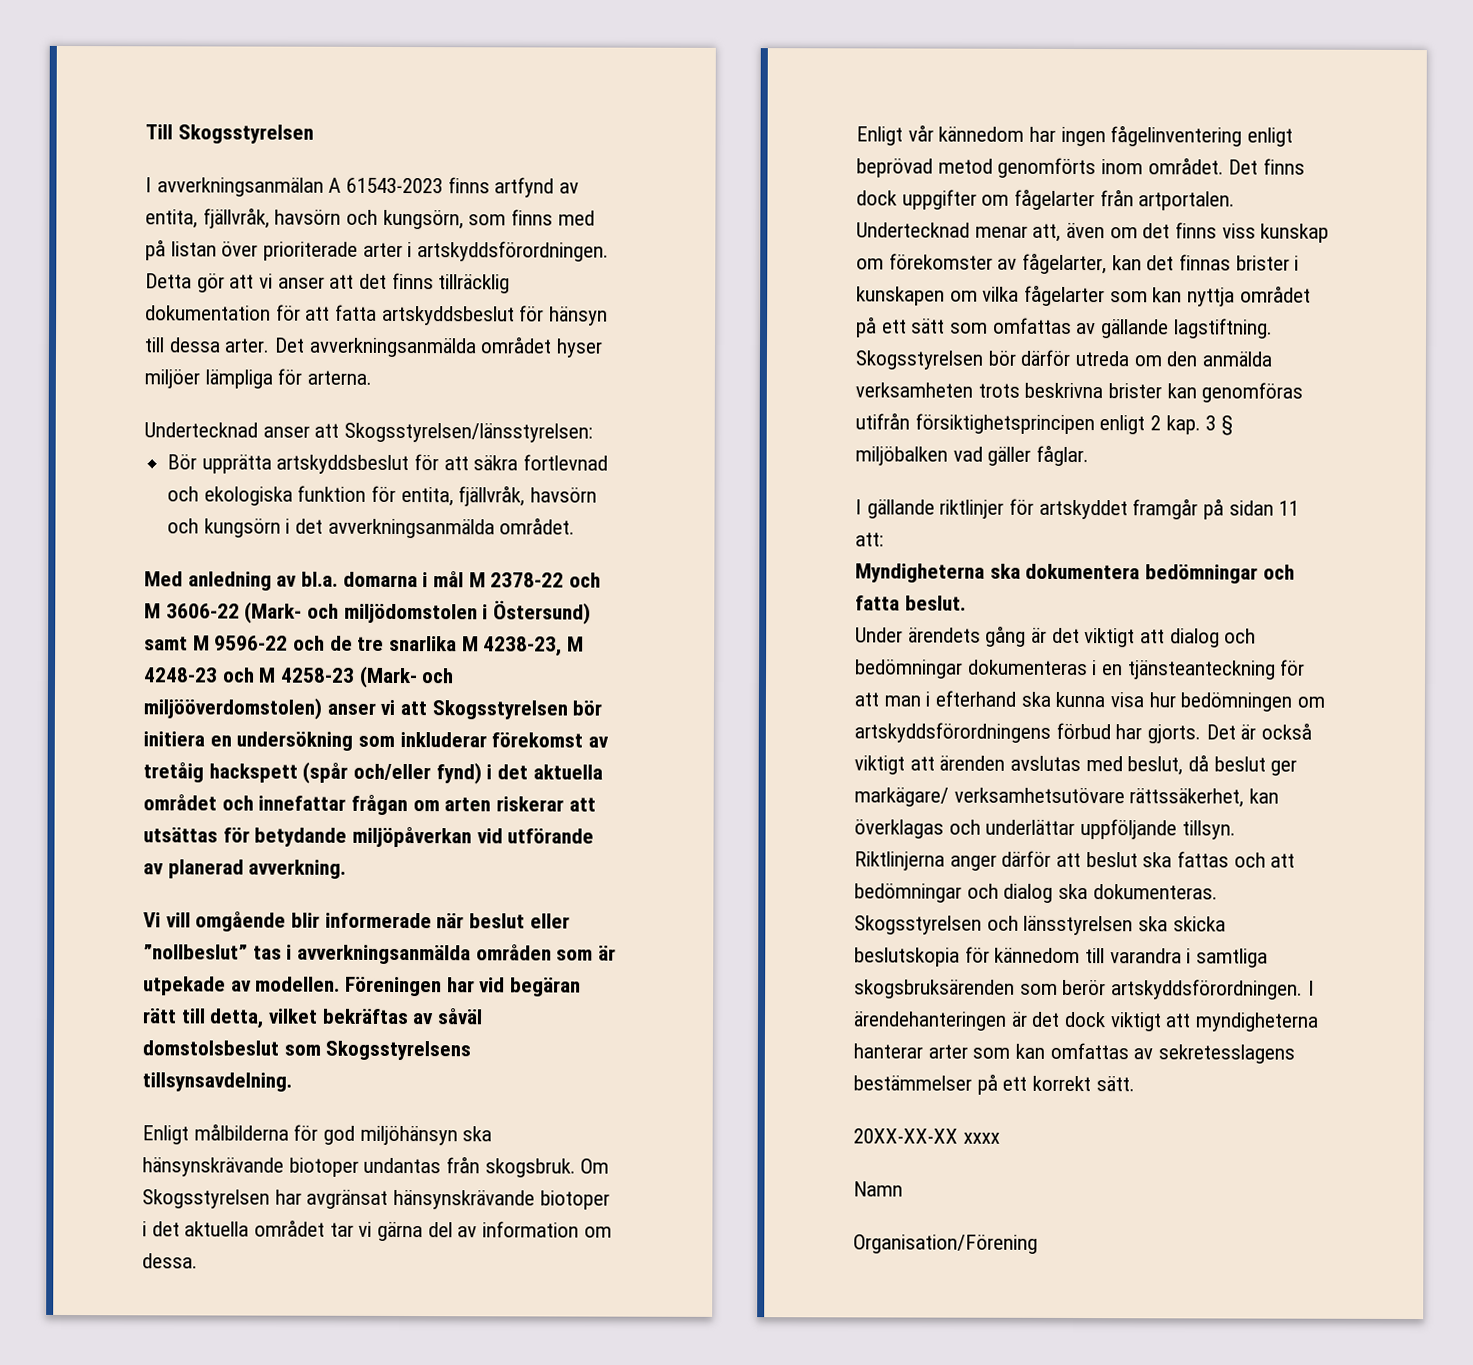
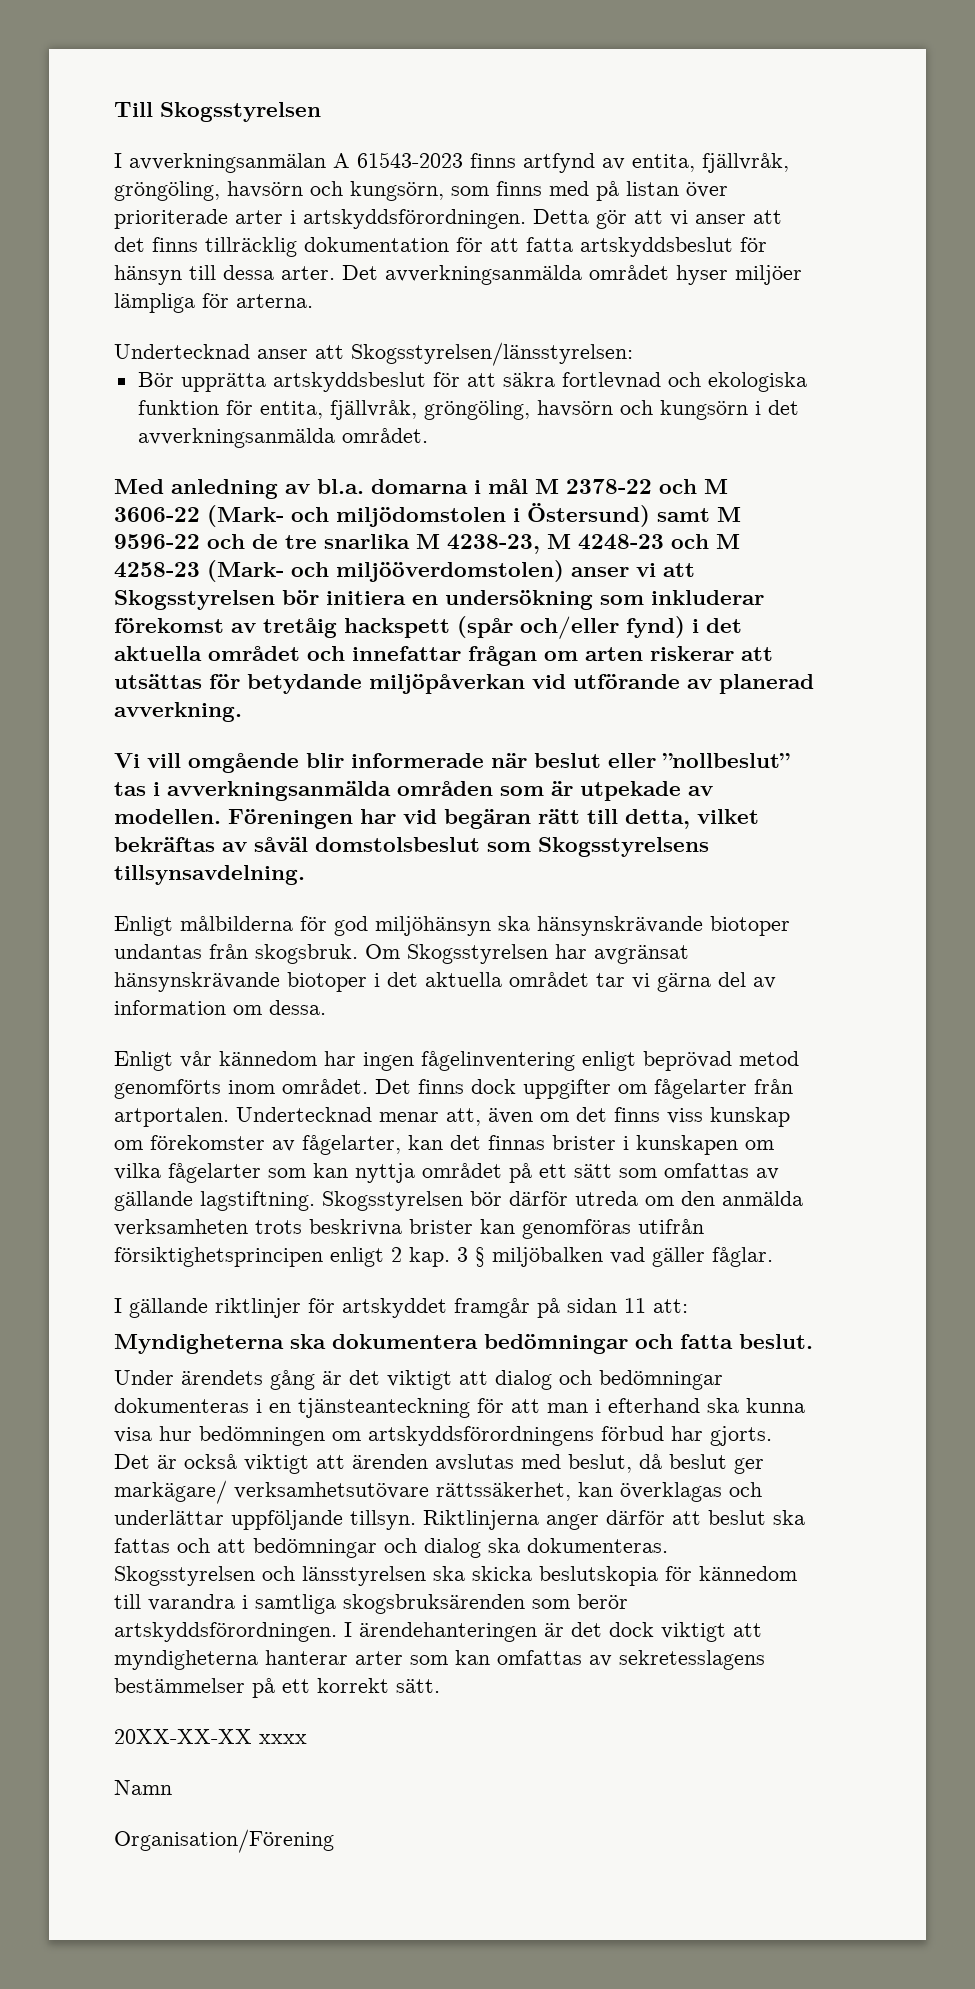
(270, 218) none -> [114,181,220,201] gröngöling,
(526, 496) none -> [423,400,530,420] gröngöling,

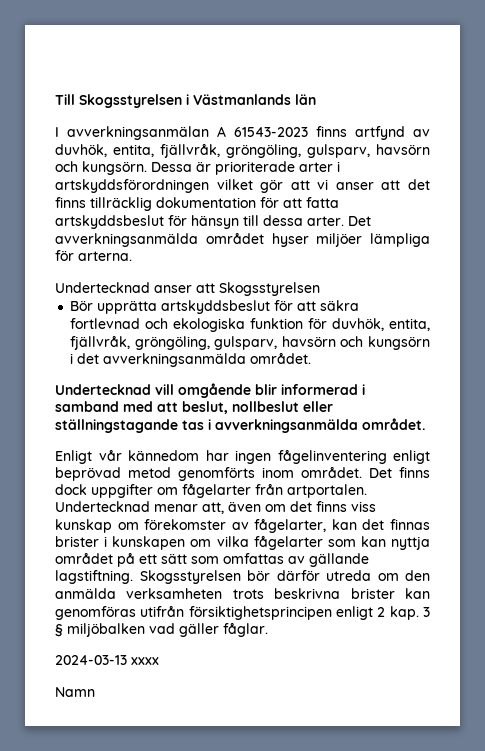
(321, 112) none -> [186,94,316,105] i Västmanlands län
[632,153,789,173] [114,181,728,201] entita, fjällvråk, gröngöling, havsörn och kungsörn, som finns med på listan över -> [55,143,430,158] [55,161,211,175] duvhök, entita, fjällvråk, gröngöling, gulsparv, havsörn och kungsörn. Dessa är
[303,209,589,229] artskyddsförordningen. Detta -> [55,179,253,193] artskyddsförordningen vilket
[351,342,633,366] Skogsstyrelsen/länsstyrelsen: -> [219,282,320,296] Skogsstyrelsen
[259,400,530,420] entita, fjällvråk, gröngöling, -> [332,318,430,331] [70,335,278,350] duvhök, entita, fjällvråk, gröngöling, gulsparv,
[114,479,728,499] [114,503,741,527] [114,534,740,554] [114,560,695,582] [114,590,764,610] [114,616,742,639] [114,646,773,666] [114,674,814,694] [114,702,242,722] [114,753,790,773] [114,781,713,801] [114,809,759,829] [114,837,709,857] [114,865,305,885] [114,916,790,936] [114,944,689,964] [114,972,776,992] [114,1000,326,1015] Med anledning av bl.a. domarna i mål M 2378-22 och M 3606-22 (Mark- och miljödomstolen i Östersund) samt M 9596-22 och de tre snarlika M 4238-23, M 4248-23 och M 4258-23 (Mark- och miljööverdomstolen) anser vi att Skogsstyrelsen bör initiera en undersökning som inkluderar förekomst av tretåig hackspett (spår och/eller fynd) i det aktuella området och innefattar frågan om arten riskerar att utsättas för betydande miljöpåverkan vid utförande av planerad avverkning. // Vi vill omgående blir informerade när beslut eller ”nollbeslut” tas i avverkningsanmälda områden som är utpekade av modellen. Föreningen har vid begäran rätt till detta, vilket bekräftas av såväl domstolsbeslut som Skogsstyrelsens tillsynsavdelning. // Enligt målbilderna för god miljöhänsyn ska hänsynskrävande biotoper undantas från skogsbruk. Om Skogsstyrelsen har avgränsat hänsynskrävande biotoper i det aktuella området tar vi gärna del av information om dessa. -> [55,383,365,398] [55,401,333,414] [55,418,425,433] Undertecknad vill omgående blir informerad i samband med att beslut, nollbeslut eller ställningstagande tas i avverkningsanmälda området.
[114,1298,688,1318] [114,1334,813,1354] [114,1370,723,1390] [114,1398,805,1418] [114,1426,772,1446] [114,1454,764,1474] [114,1480,762,1504] [114,1510,805,1530] [114,1538,668,1558] [114,1566,797,1586] [114,1594,628,1614] [114,1622,762,1642] [114,1650,765,1670] [114,1678,440,1698] [114,1729,252,1744] I gällande riktlinjer för artskyddet framgår på sidan 11 att: // Myndigheterna ska dokumentera bedömningar och fatta beslut. // Under ärendets gång är det viktigt att dialog och bedömningar dokumenteras i en tjänsteanteckning för att man i efterhand ska kunna visa hur bedömningen om artskyddsförordningens förbud har gjorts. Det är också viktigt att ärenden avslutas med beslut, då beslut ger markägare/ verksamhetsutövare rättssäkerhet, kan överklagas och underlättar uppföljande tillsyn. Riktlinjerna anger därför att beslut ska fattas och att bedömningar och dialog ska dokumenteras. Skogsstyrelsen och länsstyrelsen ska skicka beslutskopia för kännedom till varandra i samtliga skogsbruksärenden som berör artskyddsförordningen. I ärendehanteringen är det dock viktigt att myndigheterna hanterar arter som kan omfattas av sekretesslagens bestämmelser på ett korrekt sätt. // 20XX-XX-XX -> [55,655,127,665] 2024-03-13
[114,1829,334,1853] // Organisation/Förening -> (95, 692) none

